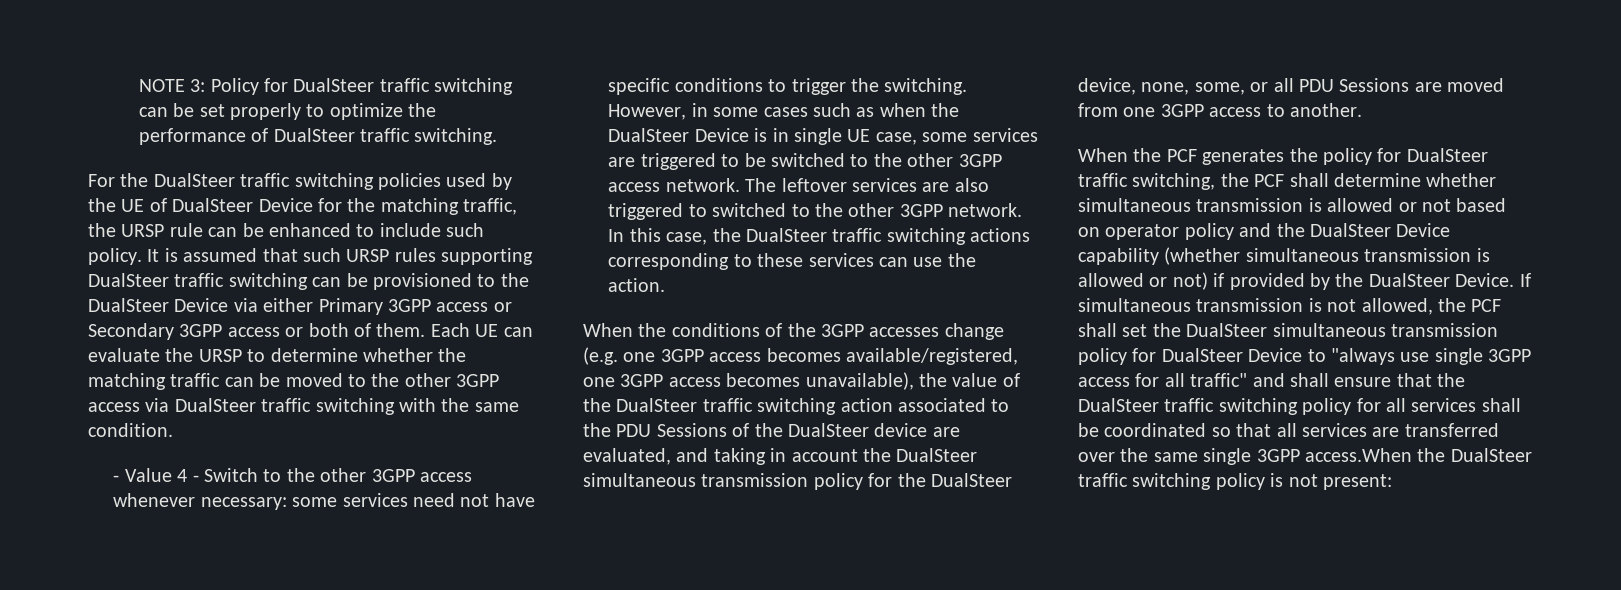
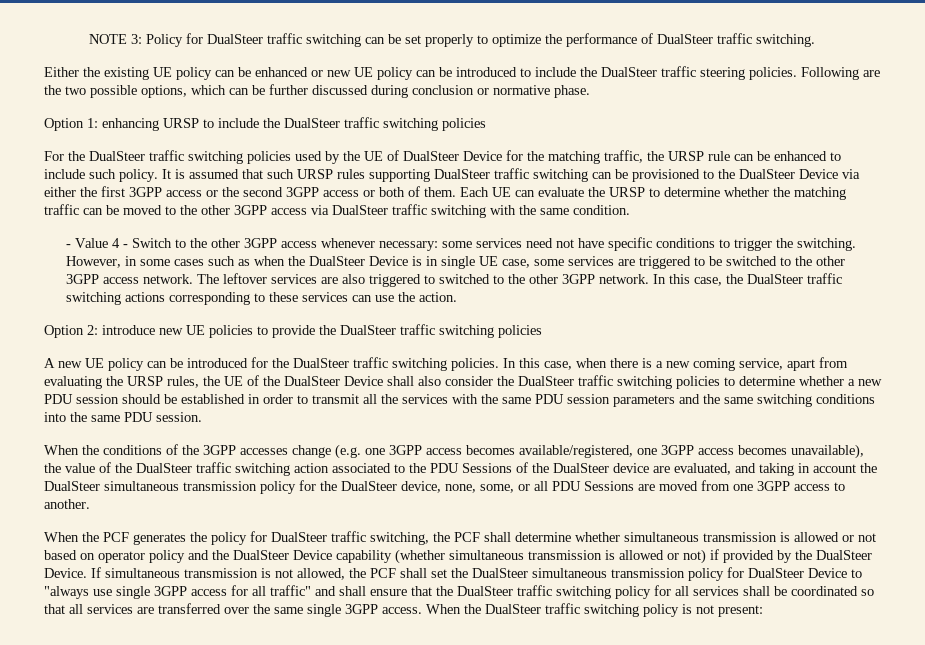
(498, 136) none -> [44,66,880,80] [44,84,590,98] [44,117,486,131] // Either the existing UE policy can be enhanced or new UE policy can be introduced to include the DualSteer traffic steering policies. Following are the two possible options, which can be further discussed during conclusion or normative phase. // Option 1: enhancing URSP to include the DualSteer traffic switching policies
[318,298,512,315] [88,323,174,340] Primary 3GPP access or Secondary -> [80,186,283,197] the first 3GPP access or the second
(666, 285) none -> [44,324,542,338] [44,357,848,371] [44,375,882,389] [44,394,875,407] [44,412,202,422] // Option 2: introduce new UE policies to provide the DualSteer traffic switching policies // A new UE policy can be introduced for the DualSteer traffic switching policies. In this case, when there is a new coming service, apart from evaluating the URSP rules, the UE of the DualSteer Device shall also consider the DualSteer traffic switching policies to determine whether a new PDU session should be established in order to transmit all the services with the same PDU session parameters and the same switching conditions into the same PDU session.
[1305,448,1412,462] access.When -> [382,604,461,614] access. When

